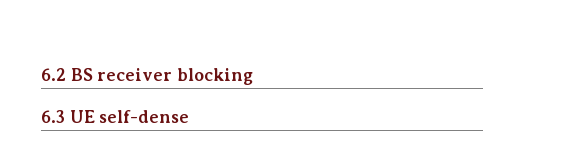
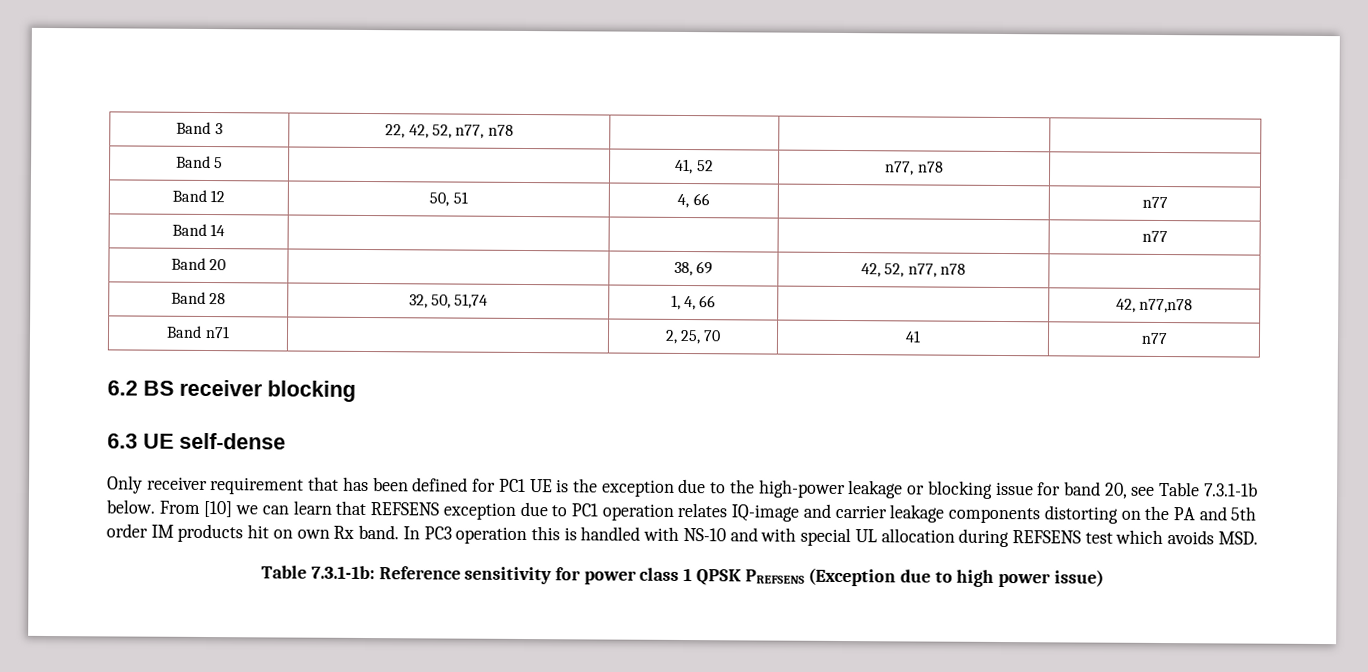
(41, 74) none -> [176,121,223,135] [385,124,514,139] [175,155,224,169] [675,158,714,175] [885,161,944,176] [171,189,226,203] [429,191,468,207] [677,193,710,209] [1141,196,1168,209] [171,223,226,237] [1141,230,1168,243] [170,257,227,271] [673,261,714,277] [861,263,966,278] [170,291,227,305] [408,293,489,309] [670,294,717,311] [1115,298,1194,314] [166,325,230,339] [664,329,722,345] [905,330,921,343] [1140,332,1168,345] Band 3 | 22, 42, 52, n77, n78 | | | // Band 5 | | 41, 52 | n77, n78 | // Band 12 | 50, 51 | 4, 66 | | n77 // Band 14 | | | | n77 // Band 20 | | 38, 69 | 42, 52, n77, n78 | // Band 28 | 32, 50, 51,74 | 1, 4, 66 | | 42, n77,n78 // Band n71 | | 2, 25, 70 | 41 | n77 //
(190, 116) none -> [106,475,1258,499] [106,499,1257,524] [106,523,1258,548] [261,565,1104,588] // Only receiver requirement that has been defined for PC1 UE is the exception due to the high-power leakage or blocking issue for band 20, see Table 7.3.1-1b below. From [10] we can learn that REFSENS exception due to PC1 operation relates IQ-image and carrier leakage components distorting on the PA and 5th order IM products hit on own Rx band. In PC3 operation this is handled with NS-10 and with special UL allocation during REFSENS test which avoids MSD. // Table 7.3.1-1b: Reference sensitivity for power class 1 QPSK PREFSENS (Exception due to high power issue)

